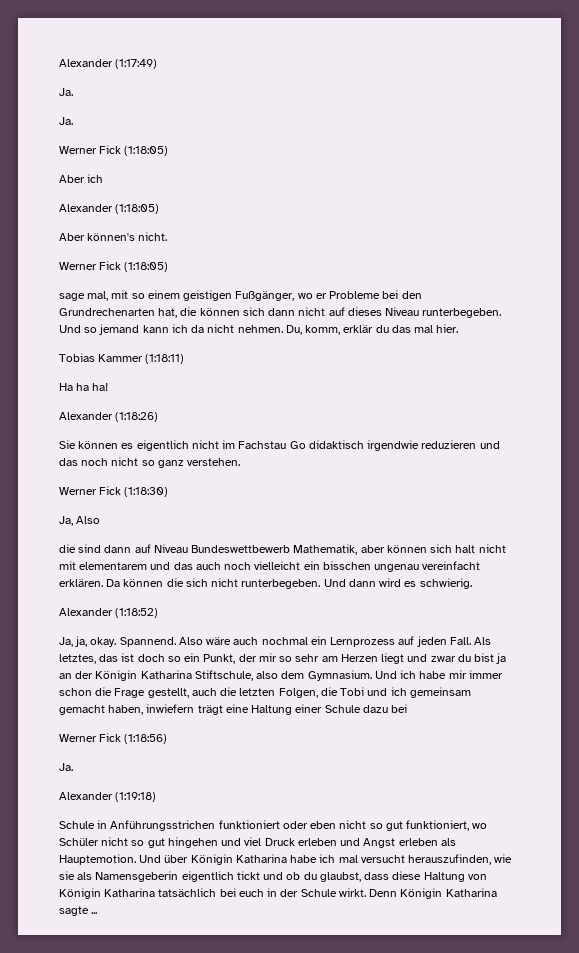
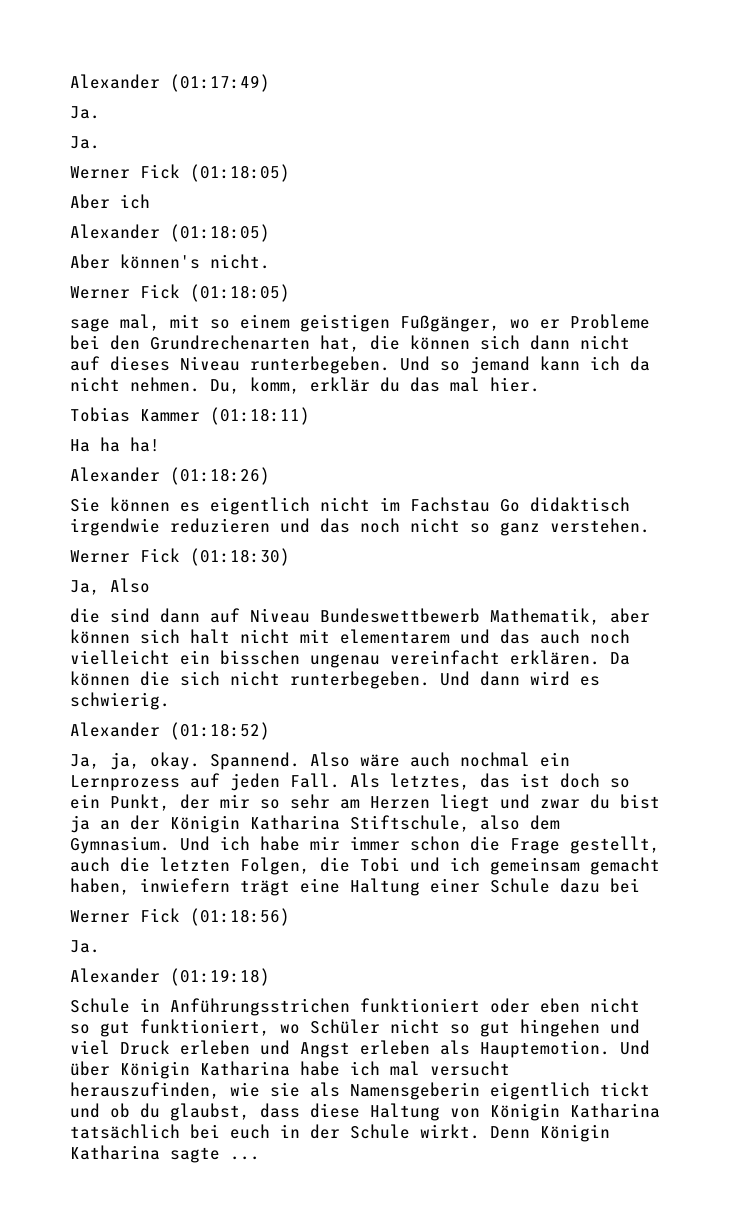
[59,59,158,69] Alexander (1:17:49) -> [70,74,270,92] Alexander (01:17:49)
[124,146,169,156] (1:18:05) -> [190,164,290,182] (01:18:05)
[115,204,160,214] (1:18:05) -> [170,224,270,242] (01:18:05)
[124,262,169,272] (1:18:05) -> [190,284,290,302] (01:18:05)
[145,354,185,364] (1:18:11) -> [210,407,310,425] (01:18:11)
[115,412,159,422] (1:18:26) -> [170,467,270,485] (01:18:26)
[124,487,169,497] (1:18:30) -> [190,548,290,566] (01:18:30)
[115,608,159,618] (1:18:52) -> [170,722,270,740] (01:18:52)
[124,734,168,744] (1:18:56) -> [190,908,290,926] (01:18:56)
[115,792,157,802] (1:19:18) -> [170,968,270,986] (01:19:18)

